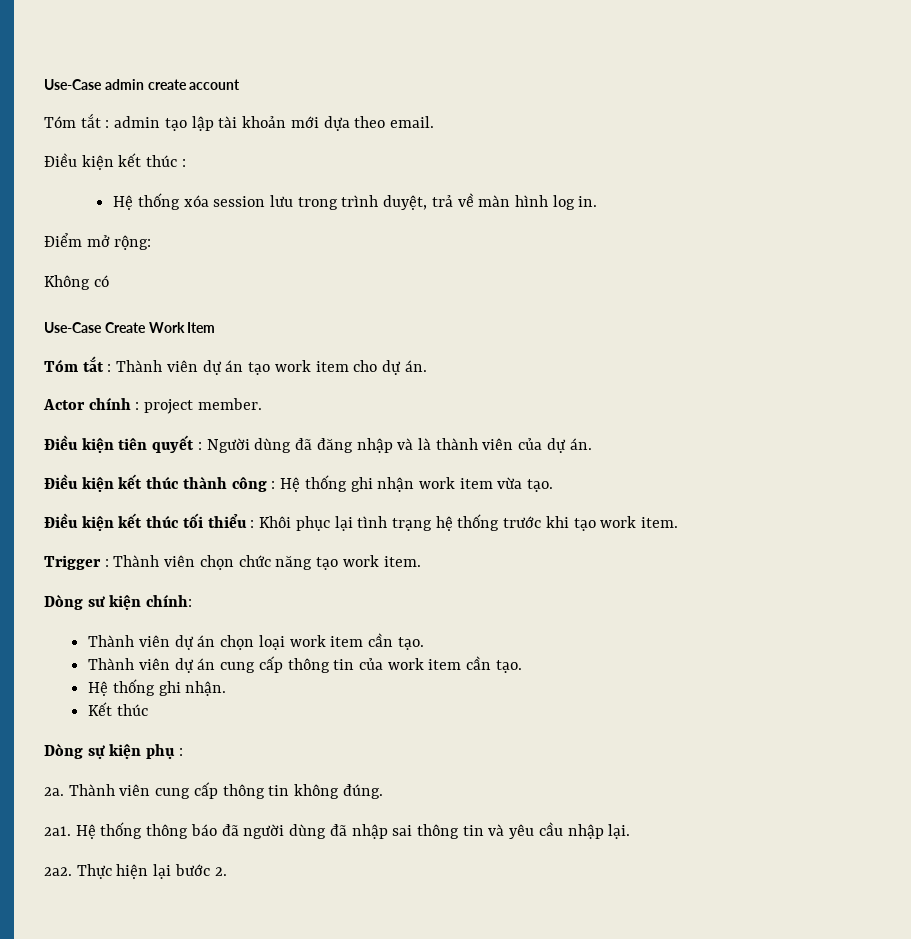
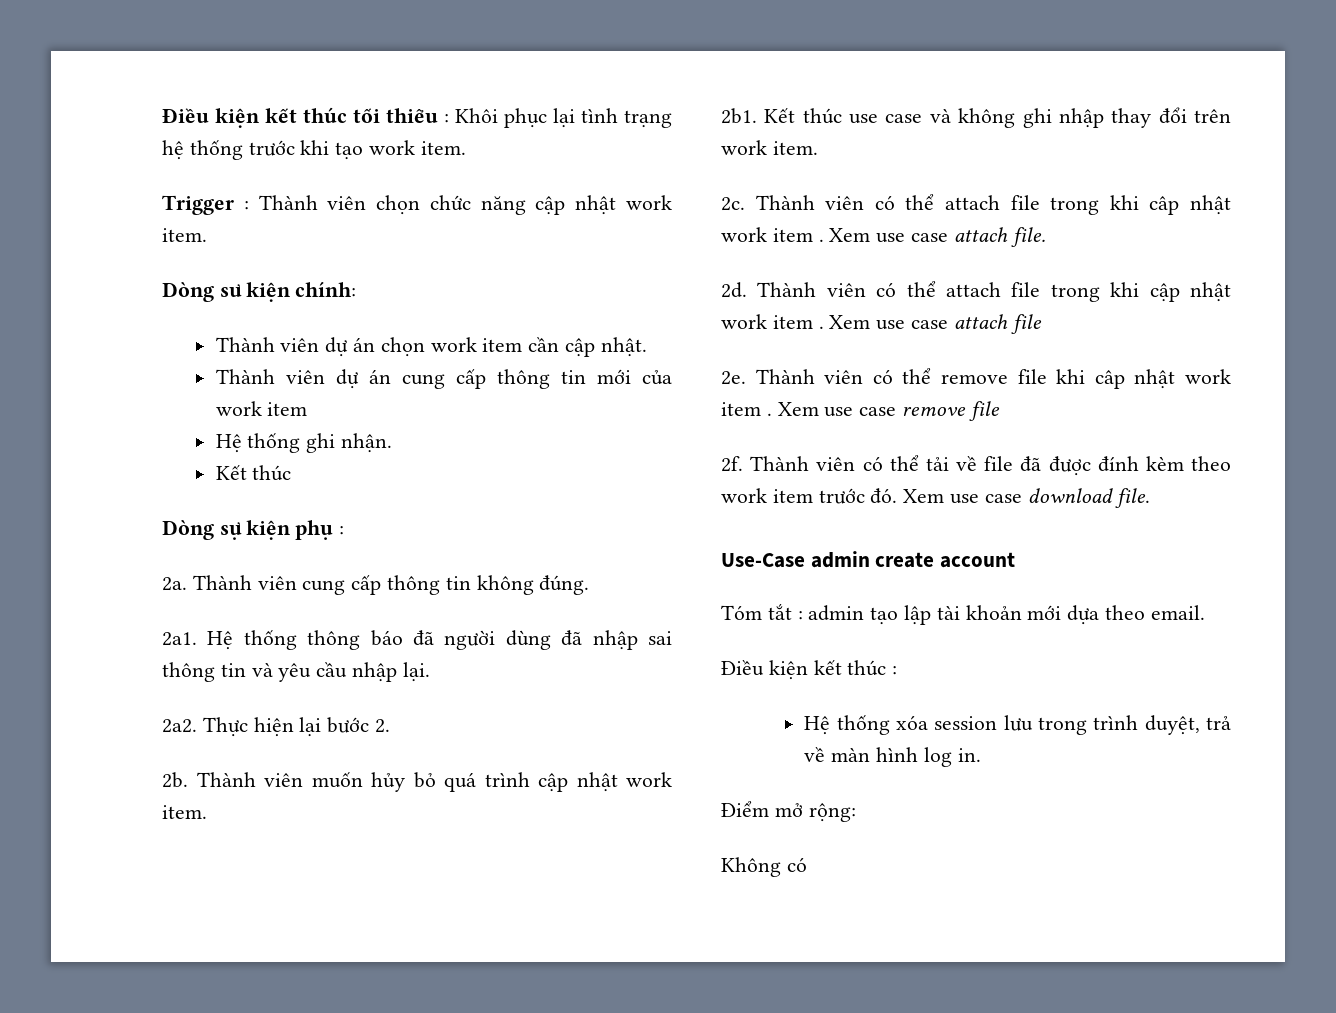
[44,79,241,90] [44,113,434,131] [44,153,186,170] [113,193,598,210] [44,233,152,250] [44,275,109,290] [44,322,216,333] [44,356,427,375] [43,397,262,414] [44,435,592,453] [44,474,554,492] Use-Case admin create account // Tóm tắt : admin tạo lập tài khoản mới dựa theo email. // Điều kiện kết thúc : // Hệ thống xóa session lưu trong trình duyệt, trả về màn hình log in. // Điểm mở rộng: // Không có // Use-Case Create Work Item // Tóm tắt : Thành viên dự án tạo work item cho dự án. // Actor chính : project member. // Điều kiện tiên quyết : Người dùng đã đăng nhập và là thành viên của dự án. // Điều kiện kết thúc thành công : Hệ thống ghi nhận work item vừa tạo. // -> (162, 115) none
[316,557,339,570] tạo -> [535,195,617,215] cập nhật
[258,633,424,650] loại work item cần tạo. -> [430,337,647,357] work item cần cập nhật.
(355, 664) none -> [596,369,631,384] mới
[466,656,522,673] cần tạo. -> (308, 409) none
(227, 871) none -> [162,772,672,792] [162,805,207,819] [721,107,1231,128] [721,140,818,155] [721,194,1231,215] [721,227,1046,247] [721,281,1231,302] [721,314,1042,334] [721,368,1231,389] [721,401,1000,421] [721,455,1231,476] [721,488,1151,508] [721,551,1016,568] [721,603,1205,625] [721,660,898,680] [804,715,1231,735] [804,747,981,767] [721,801,856,822] [721,857,807,877] // 2b. Thành viên muốn hủy bỏ quá trình cập nhật work item. // 2b1. Kết thúc use case và không ghi nhập thay đổi trên work item. // 2c. Thành viên có thể attach file trong khi câp nhật work item . Xem use case attach file. // 2d. Thành viên có thể attach file trong khi cập nhật work item . Xem use case attach file // 2e. Thành viên có thể remove file khi câp nhật work item . Xem use case remove file // 2f. Thành viên có thể tải về file đã được đính kèm theo work item trước đó. Xem use case download file. // Use-Case admin create account // Tóm tắt : admin tạo lập tài khoản mới dựa theo email. // Điều kiện kết thúc : // Hệ thống xóa session lưu trong trình duyệt, trả về màn hình log in. // Điểm mở rộng: // Không có

